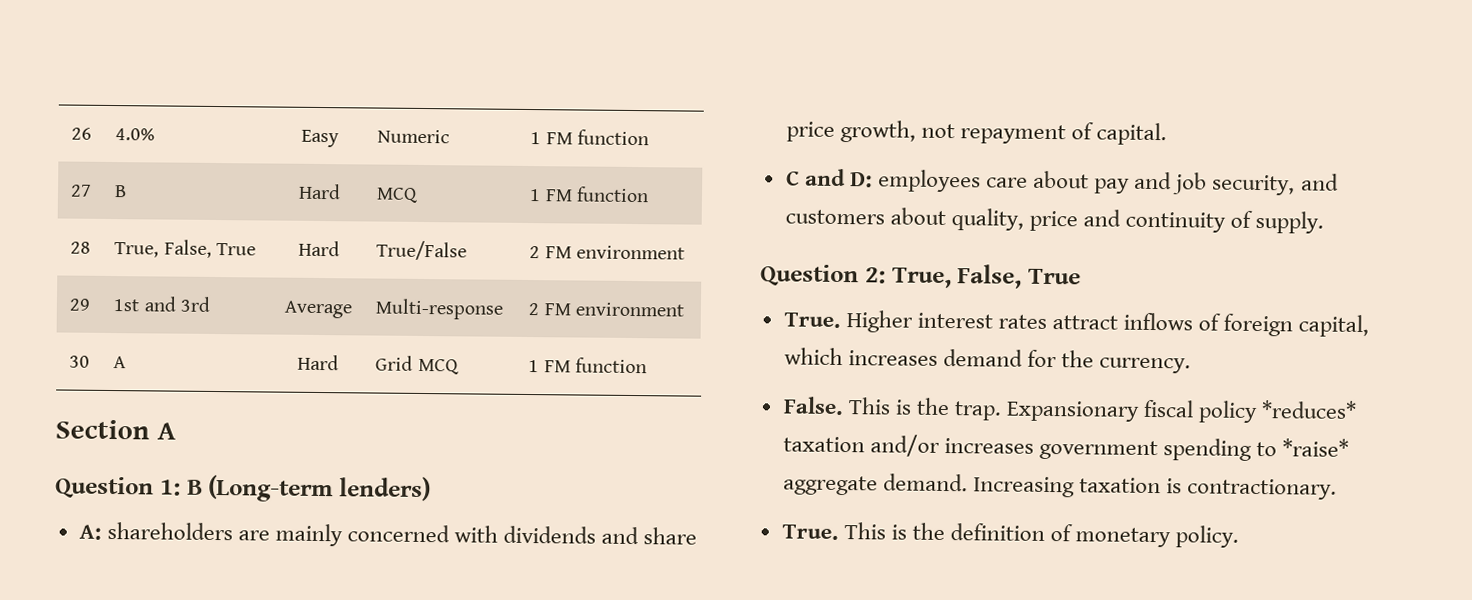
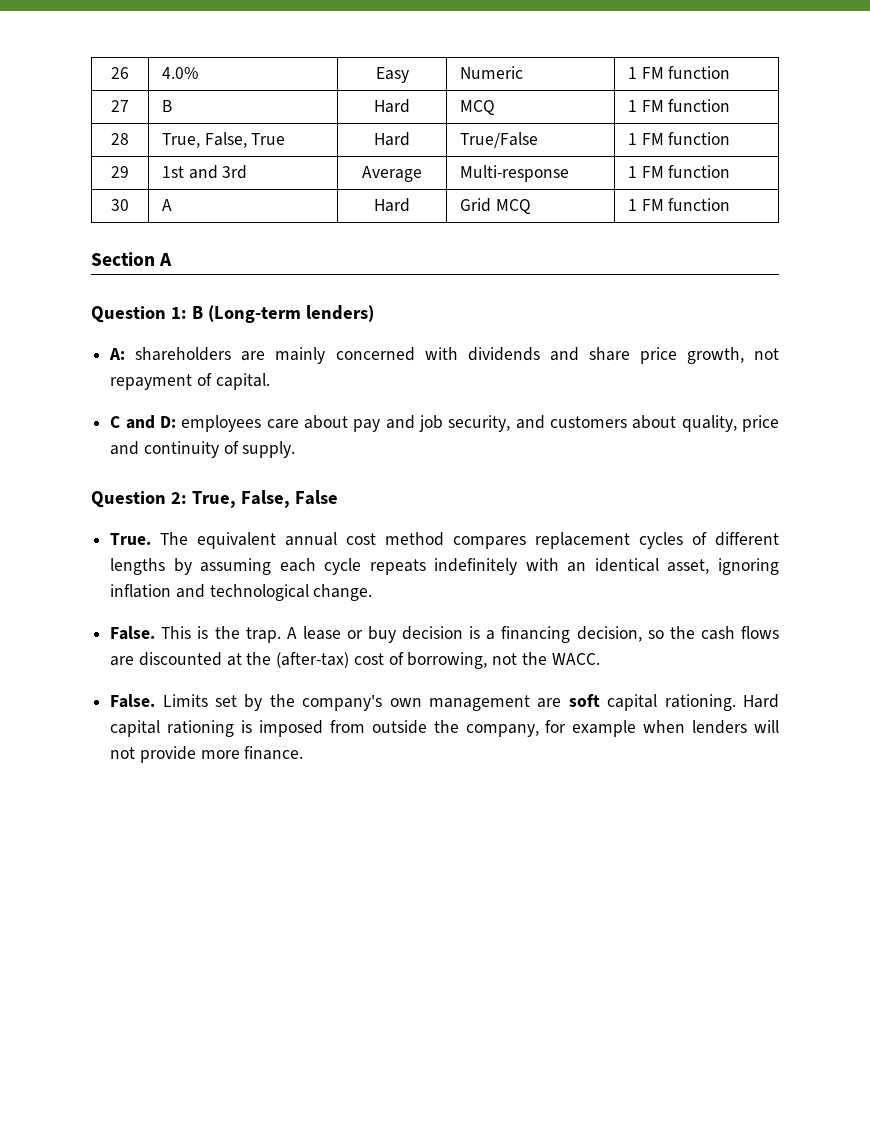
[529,245,686,260] 2 FM environment -> [627,132,731,145] 1 FM function
[528,302,685,317] 2 FM environment -> [627,165,731,178] 1 FM function
[1028,268,1081,285] [783,310,1370,338] [783,347,1192,374] True // True. Higher interest rates attract inflows of foreign capital, which increases demand for the currency. -> [294,490,338,505] [110,532,780,549] [110,558,779,575] [110,584,373,601] False // True. The equivalent annual cost method compares replacement cycles of different lengths by assuming each cycle repeats indefinitely with an identical asset, ignoring inflation and technological change.
[1006,399,1358,424] [782,434,1350,461] [782,473,1338,500] [781,522,1240,548] Expansionary fiscal policy *reduces* taxation and/or increases government spending to *raise* aggregate demand. Increasing taxation is contractionary. // True. This is the definition of monetary policy. -> [286,626,780,643] [110,652,600,669] [110,694,779,711] [110,720,780,737] [110,746,304,763] A lease or buy decision is a financing decision, so the cash flows are discounted at the (after-tax) cost of borrowing, not the WACC. // False. Limits set by the company's own management are soft capital rationing. Hard capital rationing is imposed from outside the company, for example when lenders will not provide more finance.

